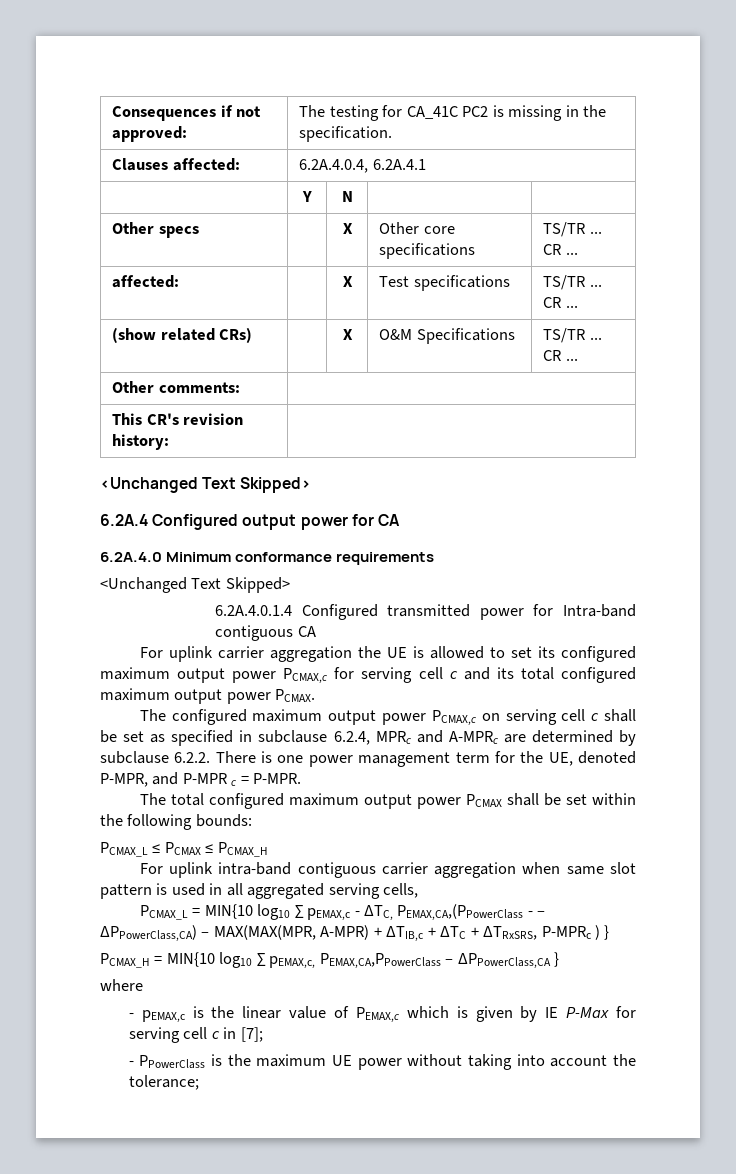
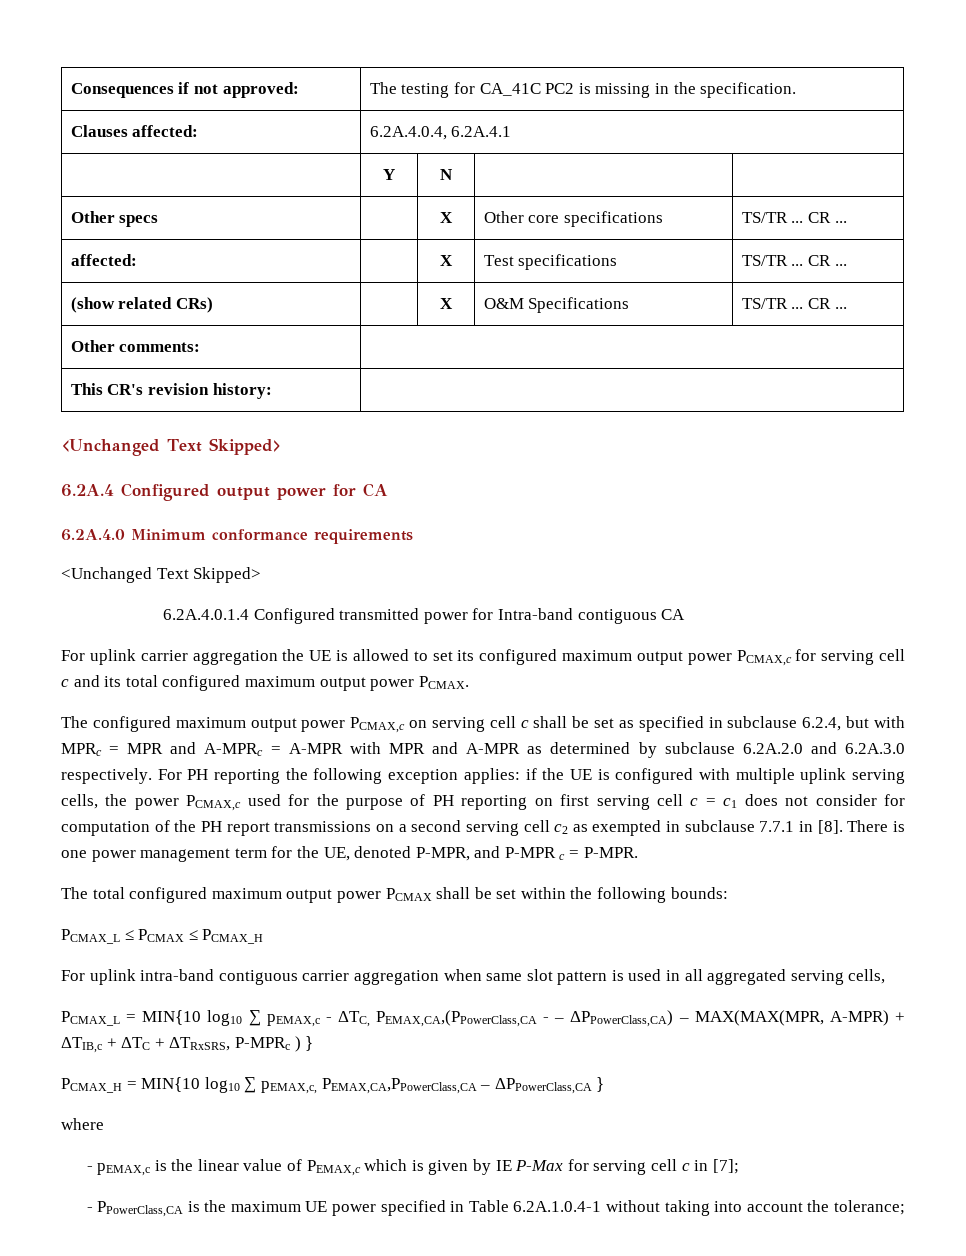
[375,730,636,746] [100,751,211,764] MPRc and A-MPRc are determined by subclause 6.2.2. -> [846,716,906,728] [61,742,906,758] [61,768,905,784] [61,794,906,811] [61,820,843,836] but with MPRc = MPR and A-MPRc = A-MPR with MPR and A-MPR as determined by subclause 6.2A.2.0 and 6.2A.3.0 respectively. For PH reporting the following exception applies: if the UE is configured with multiple uplink serving cells, the power PCMAX,c used for the purpose of PH reporting on first serving cell c = c1 does not consider for computation of the PH report transmissions on a second serving cell c2 as exempted in subclause 7.7.1 in [8].
[397,904,524,920] PEMAX,CA,(PPowerClass -> [376,1010,538,1027] PEMAX,CA,(PPowerClass,CA
[319,953,441,968] PEMAX,CA,PPowerClass -> [321,1078,477,1094] PEMAX,CA,PPowerClass,CA
[139,1055,206,1069] PPowerClass -> [97,1201,184,1217] PPowerClass,CA
(402, 1064) none -> [380,1200,602,1216] specified in Table 6.2A.1.0.4-1

